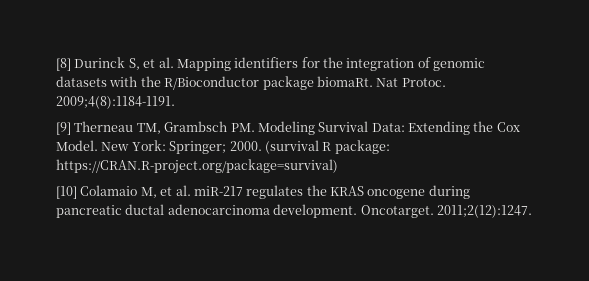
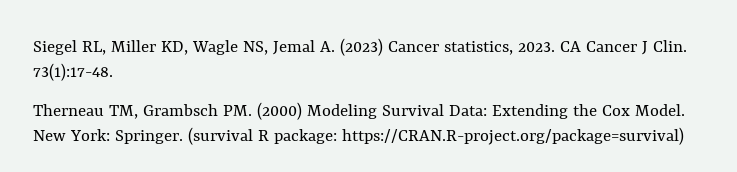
[56,57,486,71] [56,76,446,90] [56,96,175,109] [56,122,71,135] [8] Durinck S, et al. Mapping identifiers for the integration of genomic datasets with the R/Bioconductor package biomaRt. Nat Protoc. 2009;4(8):1184-1191. // [9] -> [33,38,687,56] [33,63,113,81] Siegel RL, Miller KD, Wagle NS, Jemal A. (2023) Cancer statistics, 2023. CA Cancer J Clin. 73(1):17-48. //
(255, 127) none -> [256,102,302,120] (2000)
[169,141,262,154] Springer; 2000. -> [114,130,183,144] Springer.
[56,185,470,199] [56,204,532,218] // [10] Colamaio M, et al. miR-217 regulates the KRAS oncogene during pancreatic ductal adenocarcinoma development. Oncotarget. 2011;2(12):1247. -> (684, 136) none

